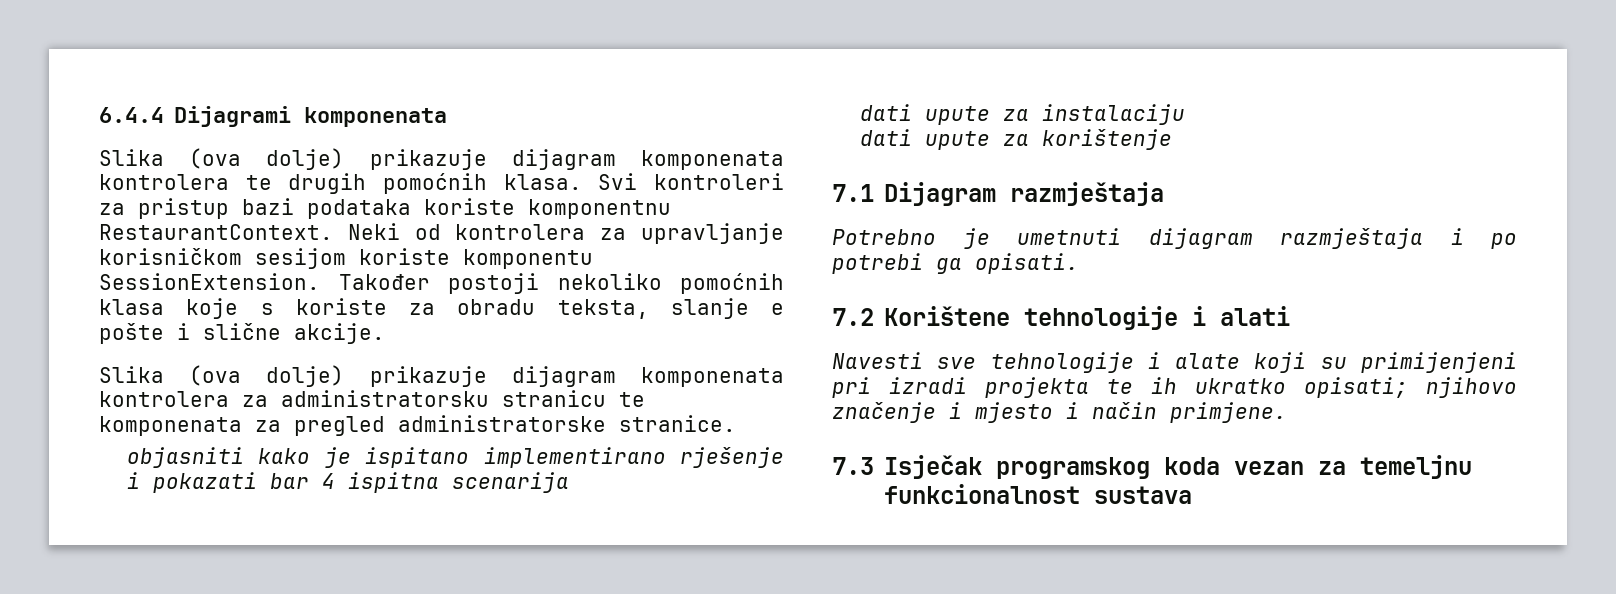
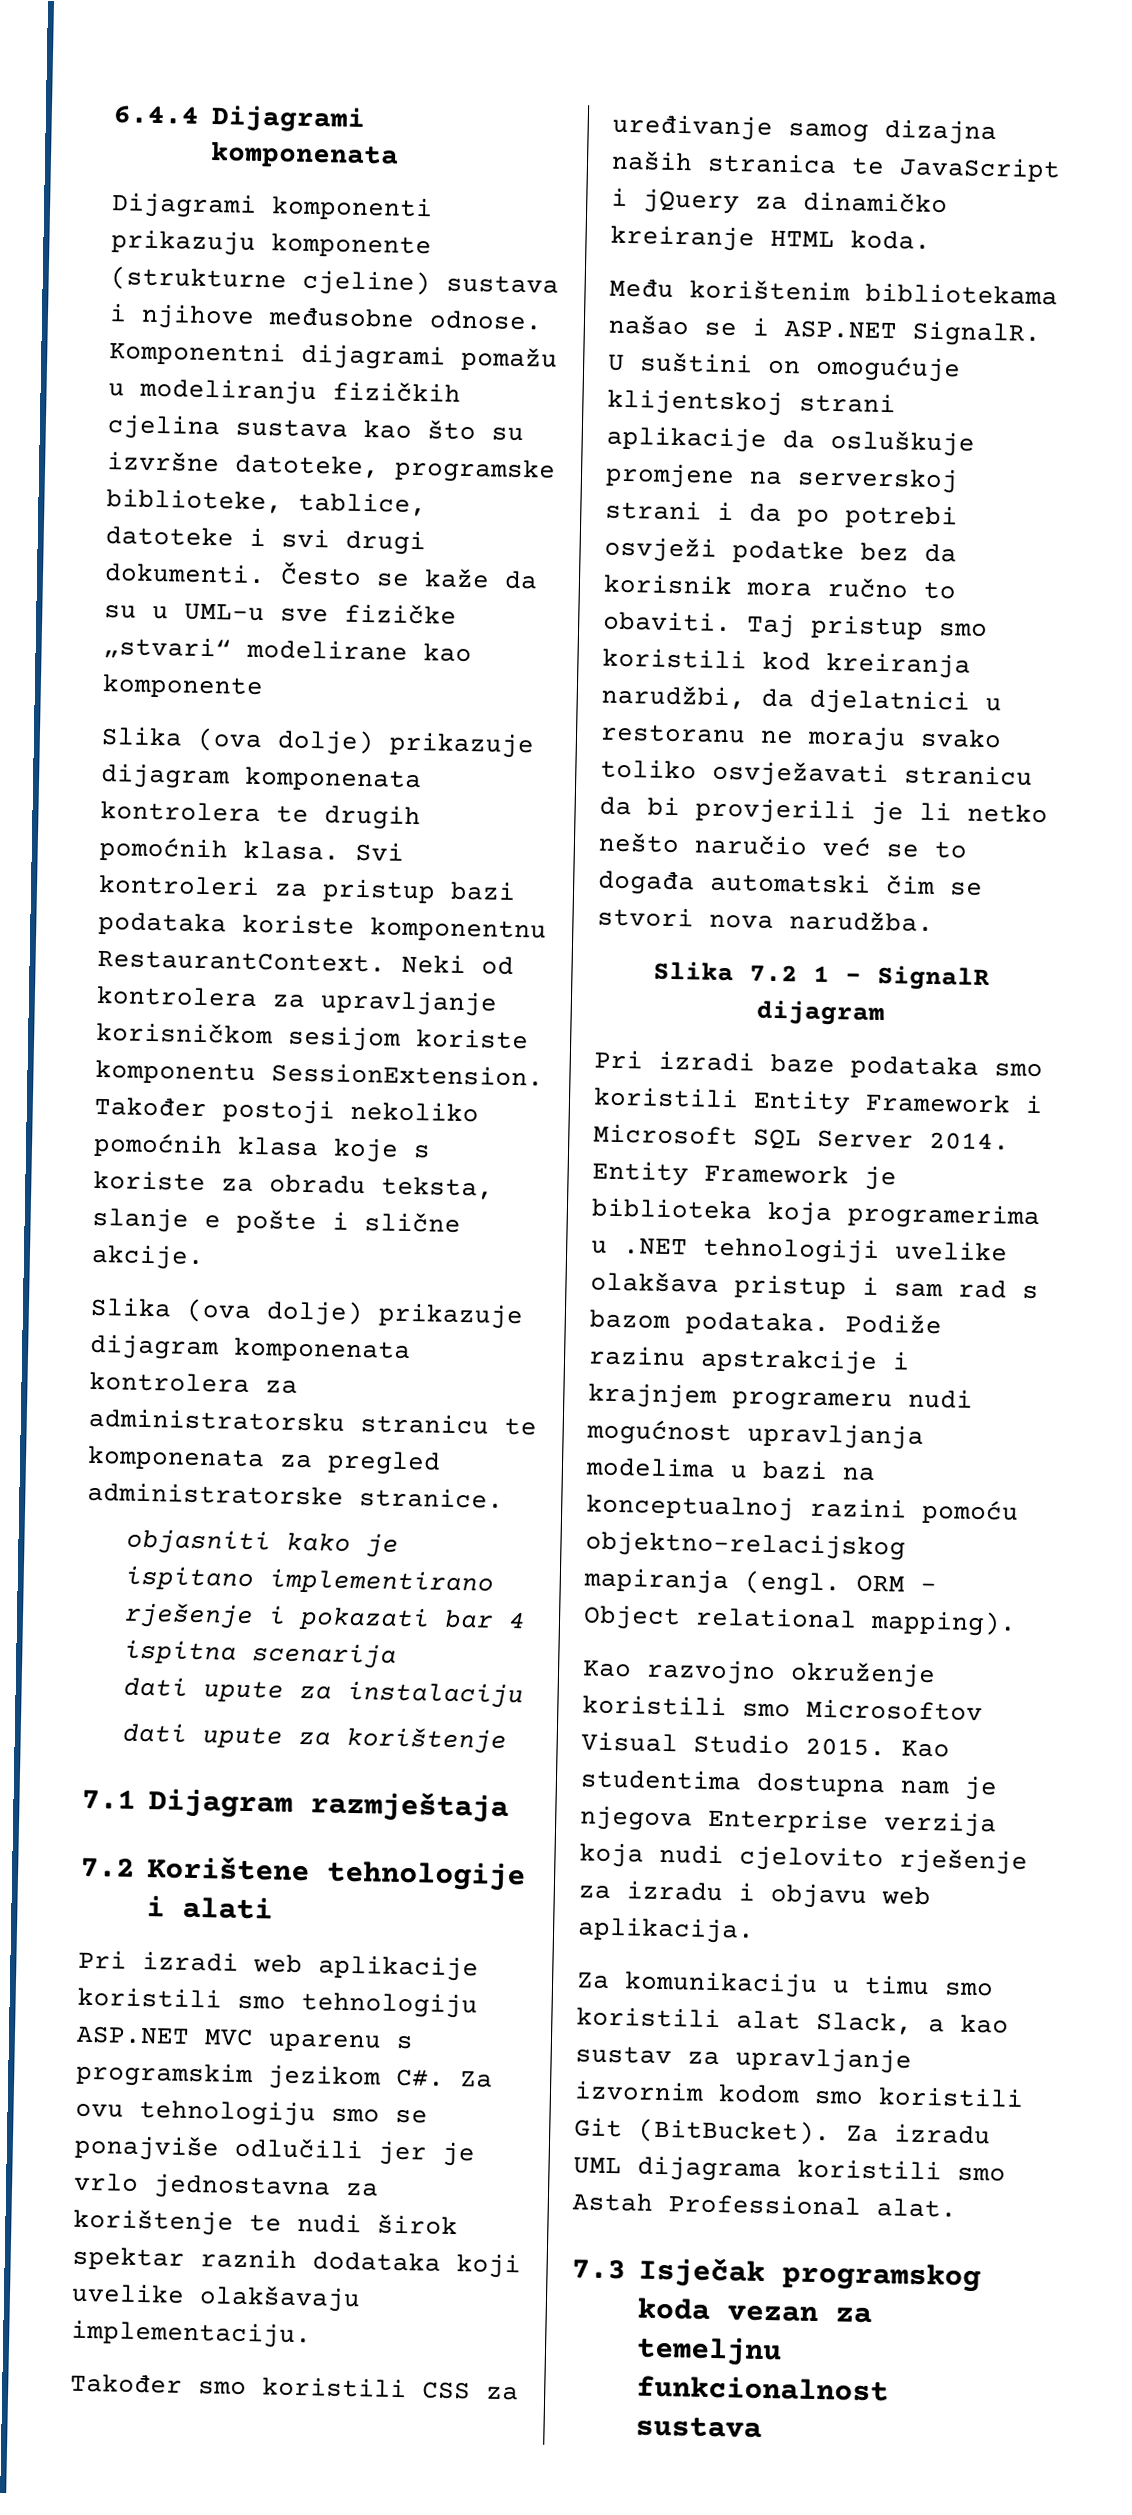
(448, 117) none -> [111,192,433,222] [111,229,432,259] [110,266,559,297] [109,303,543,331] [109,340,558,372] [108,377,461,406] [107,414,524,442] [107,451,556,484] [106,488,427,517] [105,526,426,556] [104,561,538,590] [104,602,457,625] [103,636,472,663] [102,674,264,700] // Dijagrami komponenti prikazuju komponente (strukturne cjeline) sustava i njihove međusobne odnose. Komponentni dijagrami pomažu u modeliranju fizičkih cjelina sustava kao što su izvršne datoteke, programske biblioteke, tablice, datoteke i svi drugi dokumenti. Često se kaže da su u UML-u sve fizičke „stvari“ modelirane kao komponente
[832,228,1517,249] [832,253,1079,274] // Potrebno je umetnuti dijagram razmještaja i po potrebi ga opisati. -> (509, 1806) none
[832,352,1517,373] [832,377,1517,398] [832,402,1287,423] Navesti sve tehnologije i alate koji su primijenjeni pri izradi projekta te ih ukratko opisati; njihovo značenje i mjesto i način primjene. -> [78,1949,479,1982] [77,1986,478,2019] [76,2025,414,2053] [76,2060,493,2091] [75,2098,428,2127] [74,2134,475,2167] [73,2172,379,2201] [73,2208,458,2236] [72,2246,521,2279] [71,2282,361,2313] [71,2319,312,2349] [70,2373,519,2401] [612,113,997,146] [611,150,1061,183] [611,187,948,215] [610,224,931,252] [609,278,1058,306] [608,314,1042,347] [608,352,961,383] [607,388,896,417] [606,425,975,457] [605,462,959,494] [605,499,958,530] [604,536,957,565] [603,573,957,600] [603,610,988,640] [602,647,971,679] [601,684,1002,716] [600,723,1002,752] [600,758,1033,789] [599,796,1048,826] [598,832,968,859] [597,870,983,896] [597,906,934,932] [652,960,990,992] [755,999,885,1027] [594,1049,1043,1080] [593,1086,1043,1116] [593,1123,1010,1151] [592,1160,897,1191] [591,1197,1041,1231] [591,1236,1008,1265] [590,1271,1039,1300] [589,1309,942,1337] [588,1345,910,1375] [588,1382,973,1413] [586,1418,924,1450] [585,1456,876,1481] [586,1493,1019,1525] [585,1530,906,1561] [583,1567,937,1597] [583,1604,1017,1637] [582,1658,936,1689] [582,1694,983,1722] [581,1731,950,1758] [580,1768,998,1801] [580,1805,997,1838] [579,1842,1028,1875] [578,1880,931,1909] [577,1916,755,1944] [576,1970,994,1998] [576,2006,1009,2035] [575,2045,912,2074] [574,2080,1024,2108] [574,2117,991,2146] [573,2155,1006,2183] [572,2192,957,2218] Pri izradi web aplikacije koristili smo tehnologiju ASP.NET MVC uparenu s programskim jezikom C#. Za ovu tehnologiju smo se ponajviše odlučili jer je vrlo jednostavna za korištenje te nudi širok spektar raznih dodataka koji uvelike olakšavaju implementaciju. // Također smo koristili CSS za uređivanje samog dizajna naših stranica te JavaScript i jQuery za dinamičko kreiranje HTML koda. // Među korištenim bibliotekama našao se i ASP.NET SignalR. U suštini on omogućuje klijentskoj strani aplikacije da osluškuje promjene na serverskoj strani i da po potrebi osvježi podatke bez da korisnik mora ručno to obaviti. Taj pristup smo koristili kod kreiranja narudžbi, da djelatnici u restoranu ne moraju svako toliko osvježavati stranicu da bi provjerili je li netko nešto naručio već se to događa automatski čim se stvori nova narudžba. // Slika 7.2 1 - SignalR dijagram // Pri izradi baze podataka smo koristili Entity Framework i Microsoft SQL Server 2014. Entity Framework je biblioteka koja programerima u .NET tehnologiji uvelike olakšava pristup i sam rad s bazom podataka. Podiže razinu apstrakcije i krajnjem programeru nudi mogućnost upravljanja modelima u bazi na konceptualnoj razini pomoću objektno-relacijskog mapiranja (engl. ORM – Object relational mapping). // Kao razvojno okruženje koristili smo Microsoftov Visual Studio 2015. Kao studentima dostupna nam je njegova Enterprise verzija koja nudi cjelovito rješenje za izradu i objavu web aplikacija. // Za komunikaciju u timu smo koristili alat Slack, a kao sustav za upravljanje izvornim kodom smo koristili Git (BitBucket). Za izradu UML dijagrama koristili smo Astah Professional alat.

